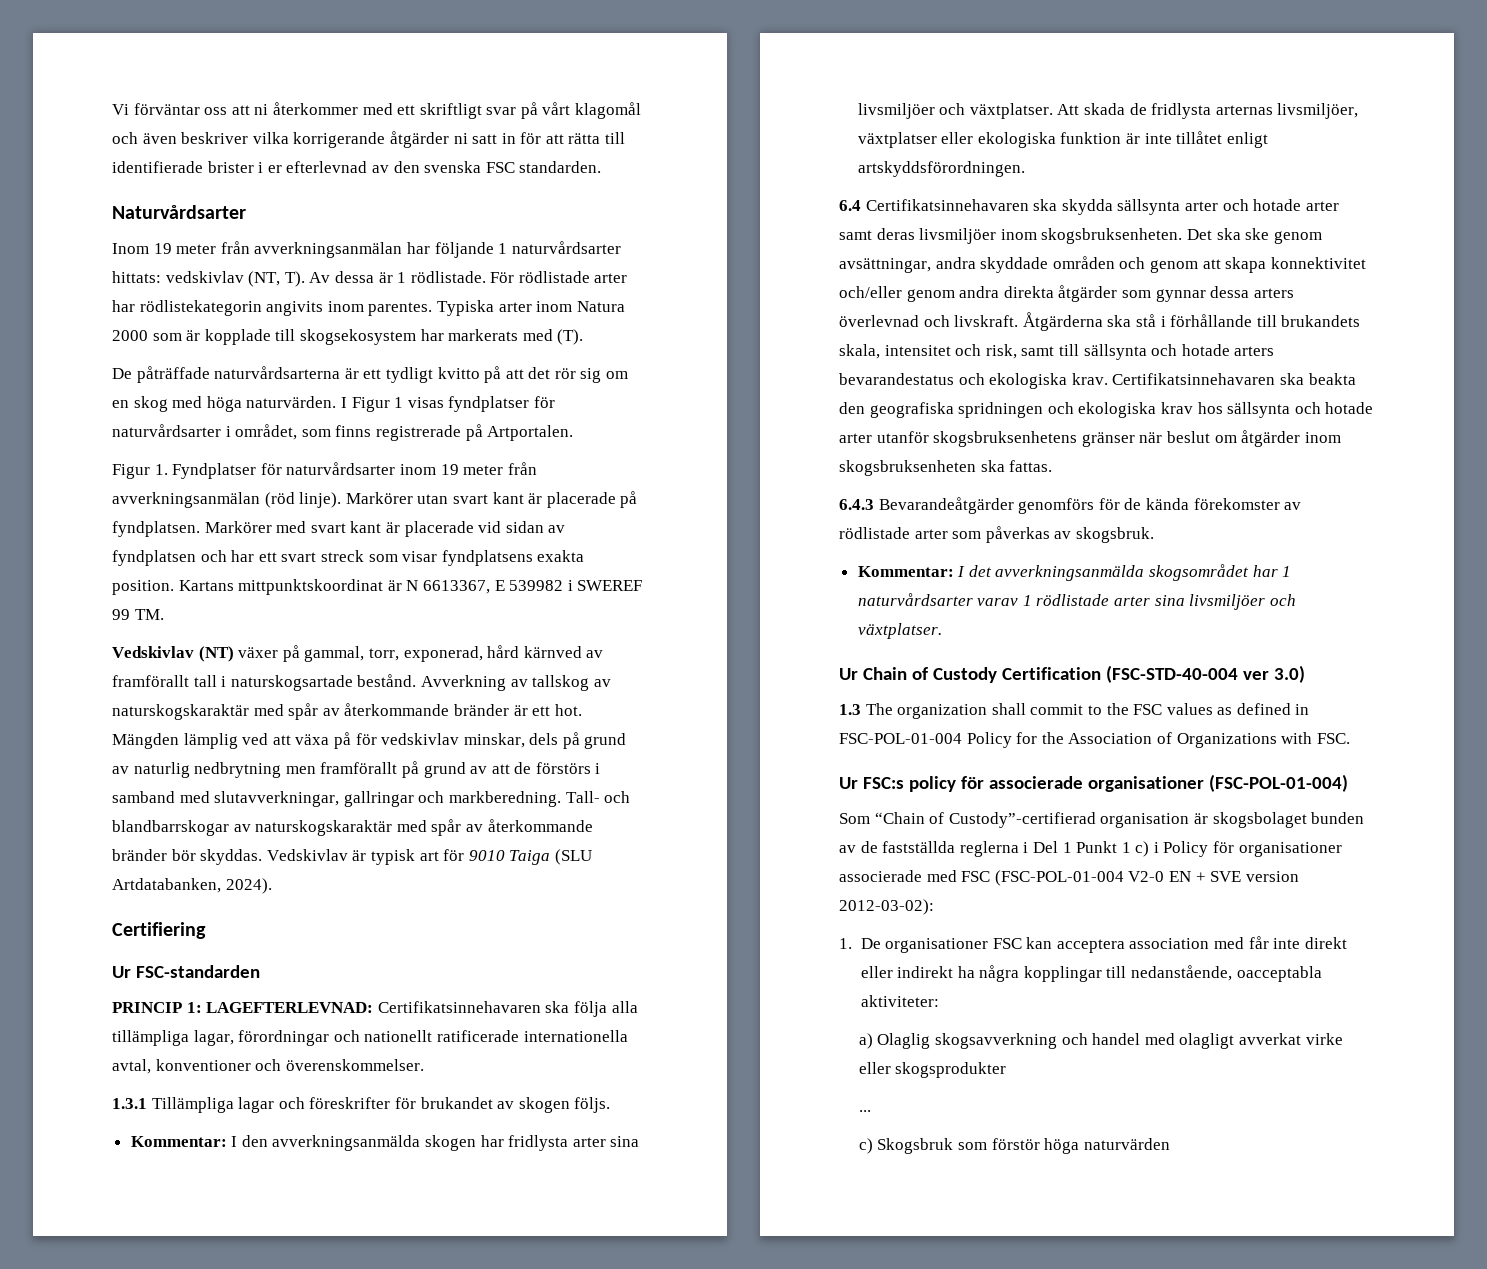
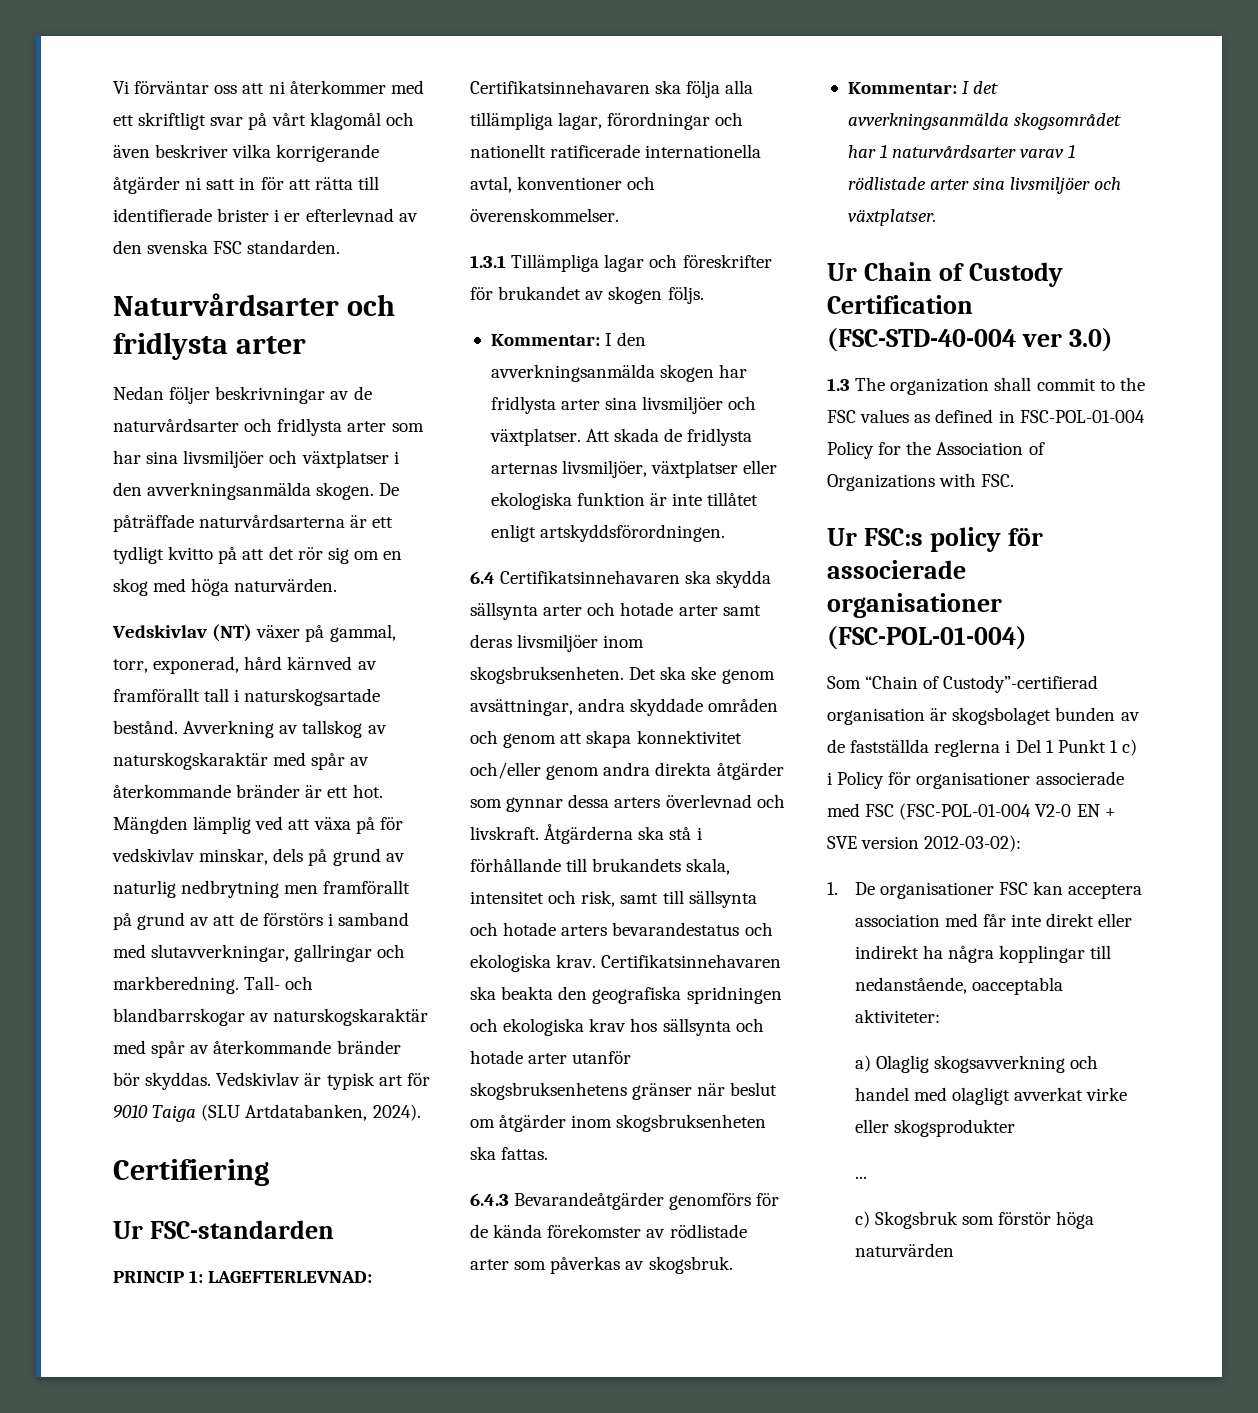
[112,241,621,258] [112,271,628,287] [112,300,625,316] [112,329,584,345] // Inom 19 meter från avverkningsanmälan har följande 1 naturvårdsarter hittats: vedskivlav (NT, T). Av dessa är 1 rödlistade. För rödlistade arter har rödlistekategorin angivits inom parentes. Typiska arter inom Natura 2000 som är kopplade till skogsekosystem har markerats med (T). // -> [346,294,395,316] [113,332,306,360] [113,386,372,404] [113,418,424,436] [113,450,399,468] [113,482,375,500] och fridlysta arter // Nedan följer beskrivningar av de naturvårdsarter och fridlysta arter som har sina livsmiljöer och växtplatser i den avverkningsanmälda skogen.
[340,396,555,412] [112,424,574,441] [112,462,537,479] [112,491,638,508] [112,521,566,537] [112,550,585,566] [112,579,643,595] [112,609,164,620] I Figur 1 visas fyndplatser för naturvårdsarter i området, som finns registrerade på Artportalen. // Figur 1. Fyndplatser för naturvårdsarter inom 19 meter från avverkningsanmälan (röd linje). Markörer utan svart kant är placerade på fyndplatsen. Markörer med svart kant är placerade vid sidan av fyndplatsen och har ett svart streck som visar fyndplatsens exakta position. Kartans mittpunktskoordinat är N 6613367, E 539982 i SWEREF 99 TM. -> (338, 585) none

